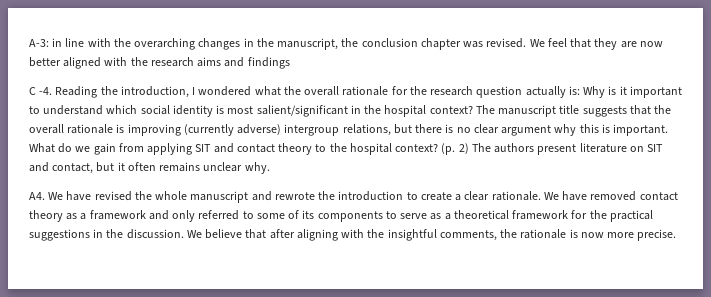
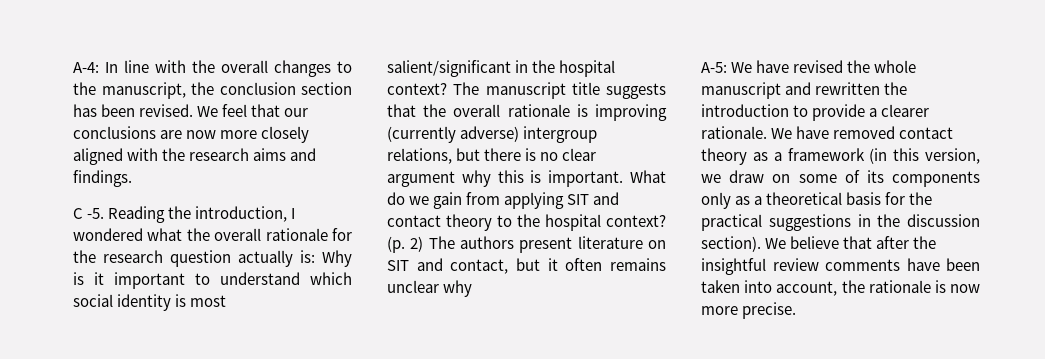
[29,38,63,47] A-3: in -> [73,62,118,73] A-4: In
[134,38,254,50] overarching changes in -> [221,60,352,77] overall changes to
[420,38,484,50] chapter was -> [301,82,352,95] [73,104,136,117] section has been
[594,38,663,50] [29,57,61,67] they are now better -> [284,108,309,117] [73,126,310,143] our conclusions are now more closely
[247,57,290,69] findings -> [73,170,132,187] findings.
[39,87,53,95] -4. -> [87,208,105,219] -5.
[244,162,270,174] [29,192,45,200] why. // A4. -> [443,280,473,297] [701,62,727,73] why // A-5:
[274,192,315,200] rewrote -> [815,82,881,95] rewritten
[420,191,490,201] create a clear -> [812,104,930,121] provide a clearer
[148,210,254,222] and only referred to -> [869,148,980,164] [701,170,791,183] (in this version, we draw on
[385,211,428,219] to serve -> [701,192,731,209] only
[512,210,569,220] framework -> [846,192,882,205] basis
[126,229,184,239] discussion. -> [907,214,980,227] [701,236,761,252] discussion section).
[296,229,497,241] aligning with the insightful comments, -> [913,236,937,249] [701,258,980,275] [701,280,838,296] the insightful review comments have been taken into account,

